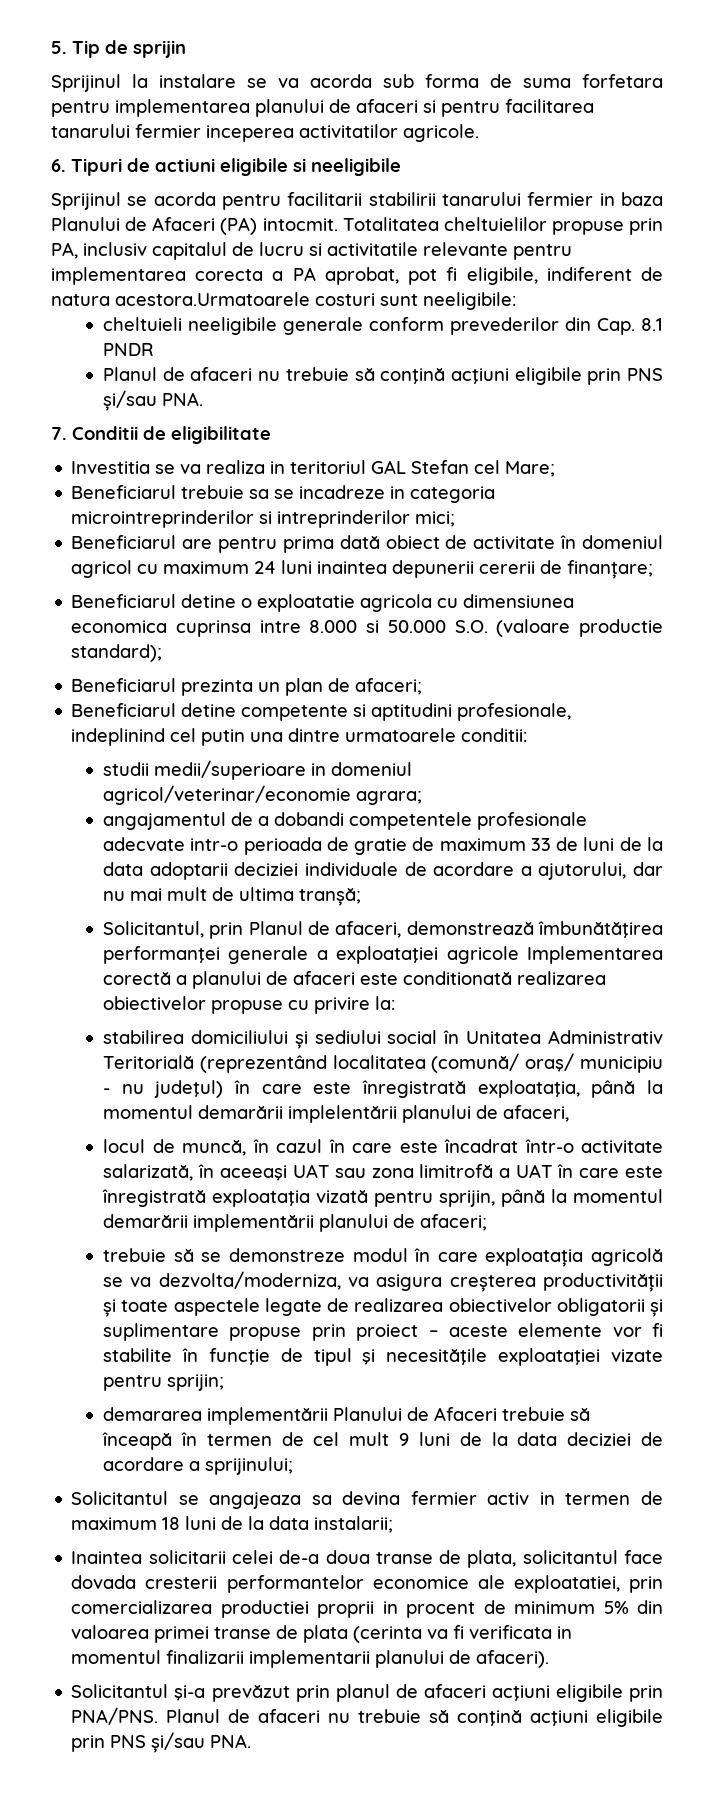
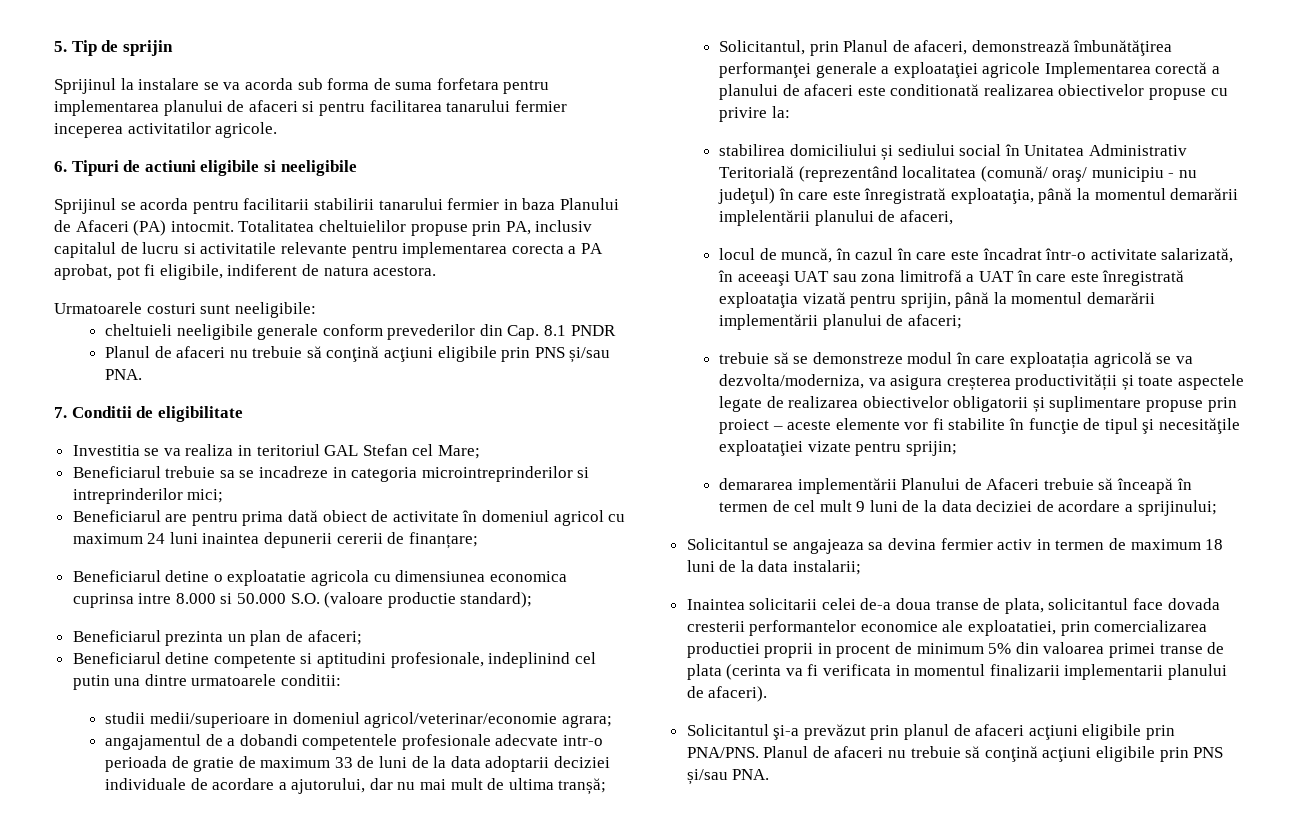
[115,292,310,306] acestora.Urmatoarele -> [373,266,437,276] [54,302,142,314] acestora. // Urmatoarele

